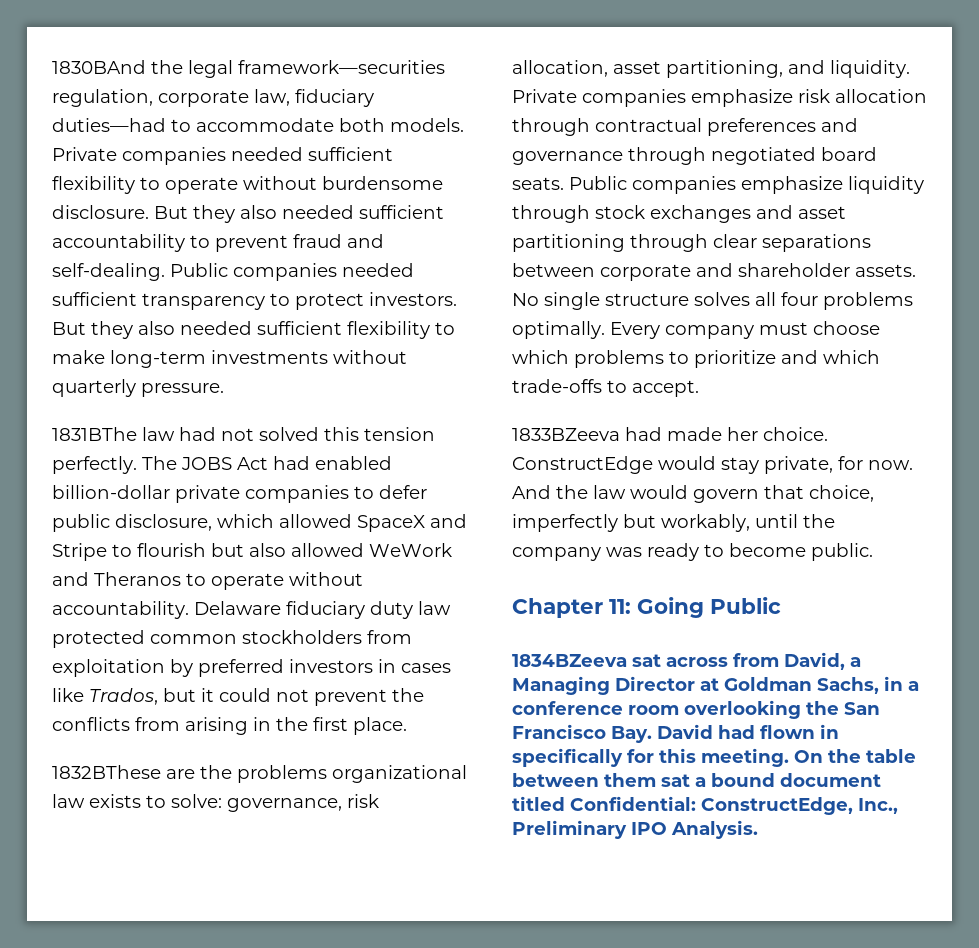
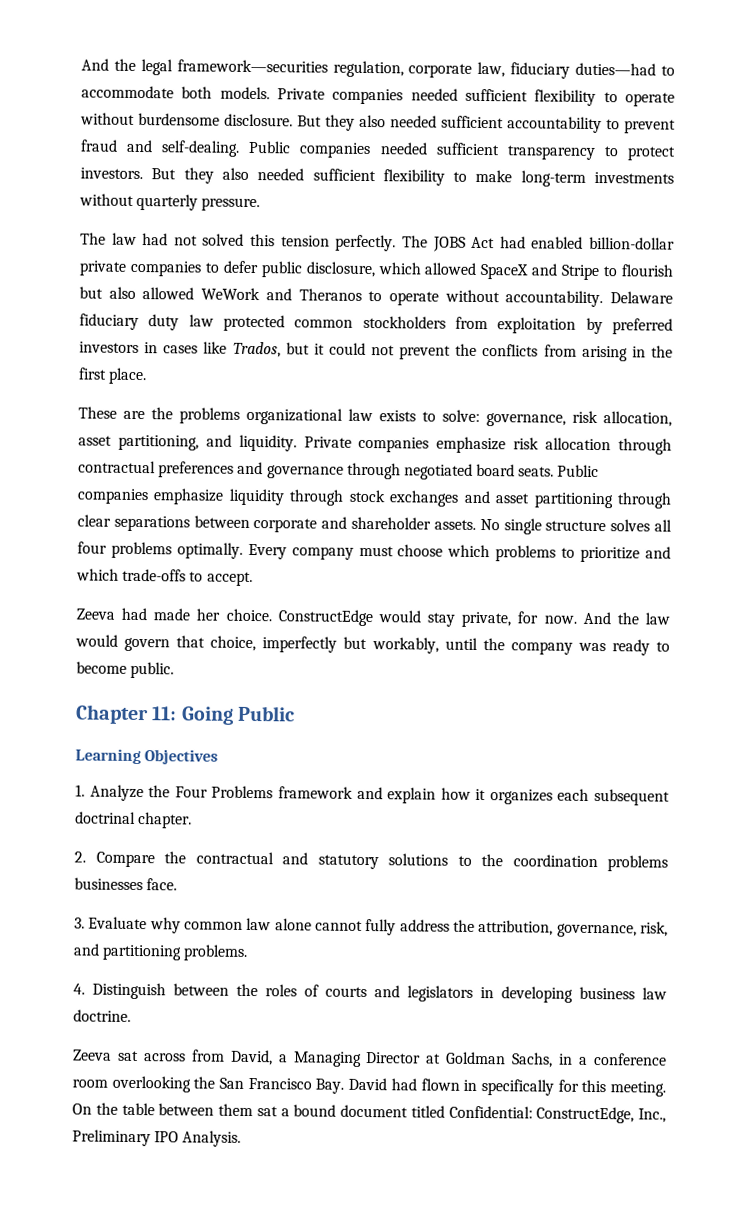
[52,60,146,74] 1830BAnd -> [81,58,109,71] And
[52,427,137,441] 1831BThe -> [80,232,106,245] The
[52,765,161,779] 1832BThese -> [78,406,117,419] These
[512,428,620,441] 1833BZeeva -> [76,608,115,620] Zeeva
[512,654,627,667] 1834BZeeva -> [75,748,219,765] [75,784,670,806] [75,811,193,829] [74,851,668,872] [74,877,178,891] [74,916,668,938] [73,943,249,961] [73,982,667,1003] [73,1009,131,1022] [73,1049,112,1061] Learning Objectives // 1. Analyze the Four Problems framework and explain how it organizes each subsequent doctrinal chapter. // 2. Compare the contractual and statutory solutions to the coordination problems businesses face. // 3. Evaluate why common law alone cannot fully address the attribution, governance, risk, and partitioning problems. // 4. Distinguish between the roles of courts and legislators in developing business law doctrine. // Zeeva

